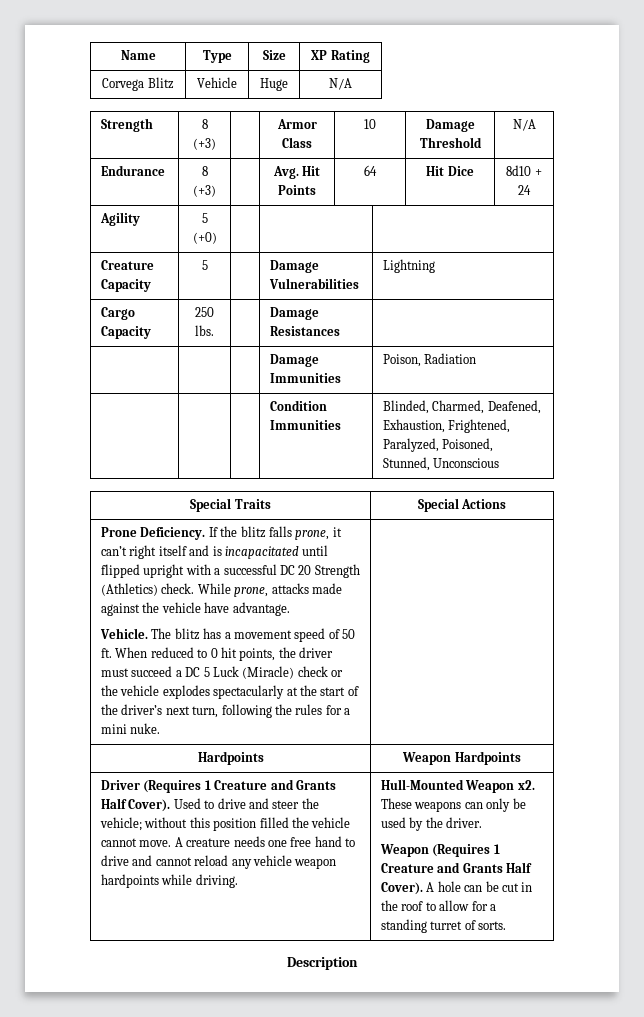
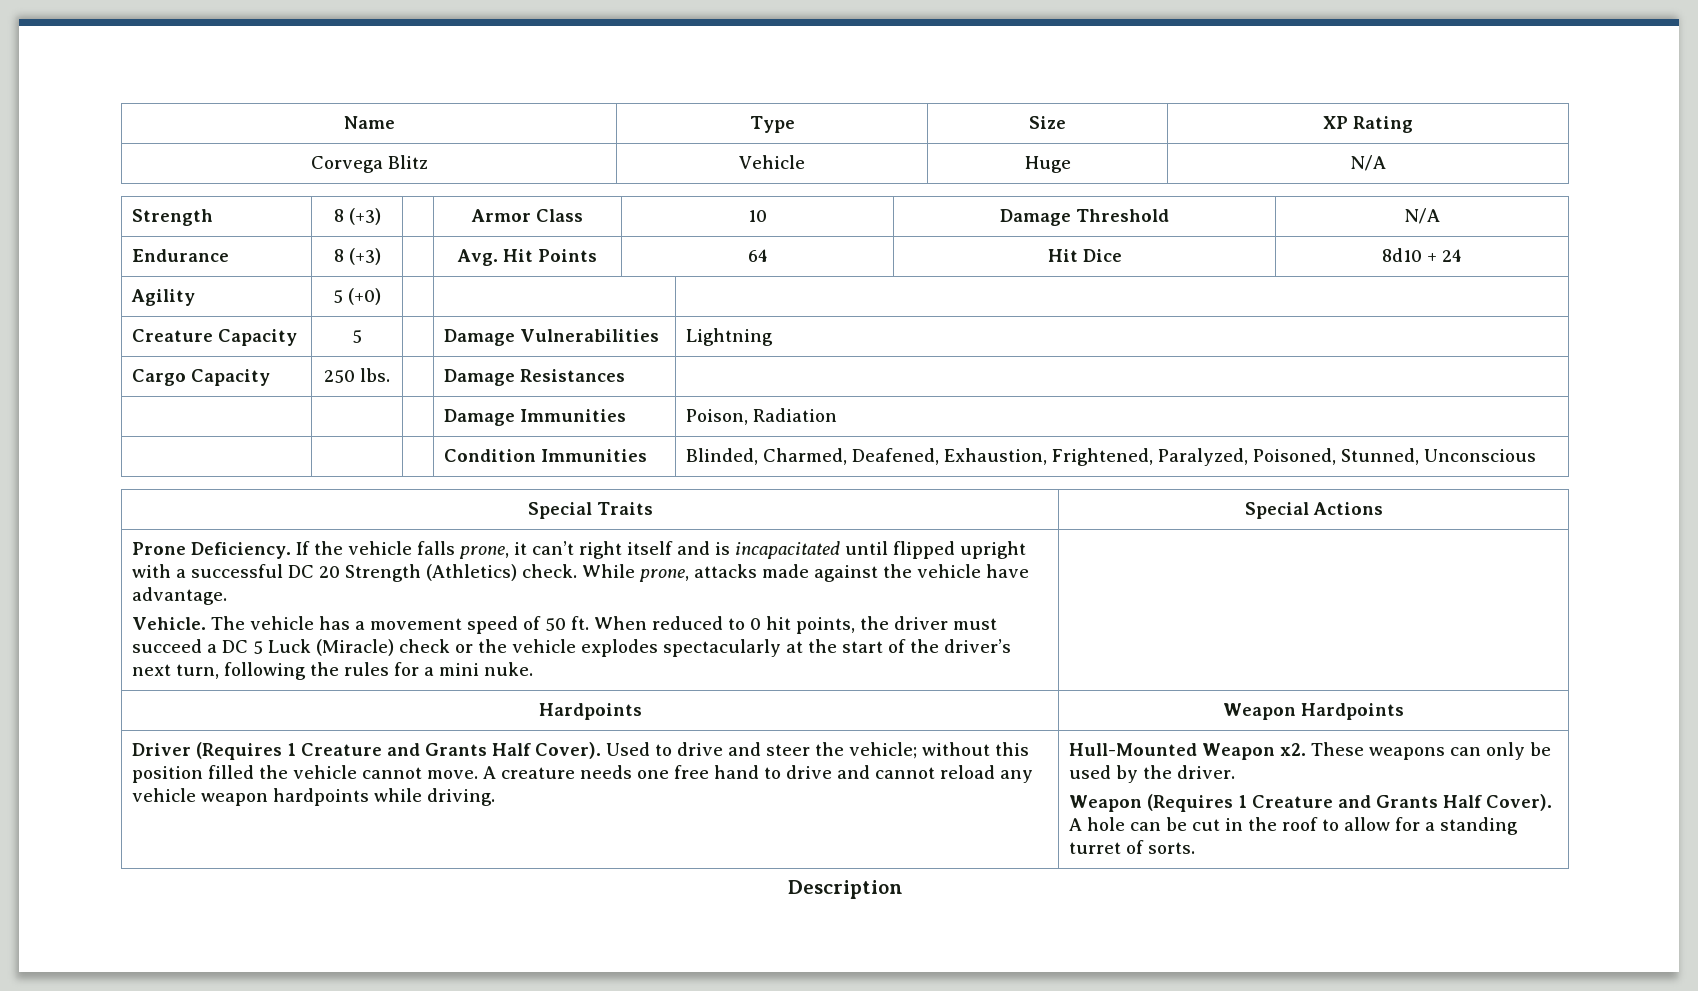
[240,526,266,538] blitz -> [347,541,412,555] vehicle
[174,628,200,640] blitz -> [249,616,314,630] vehicle

